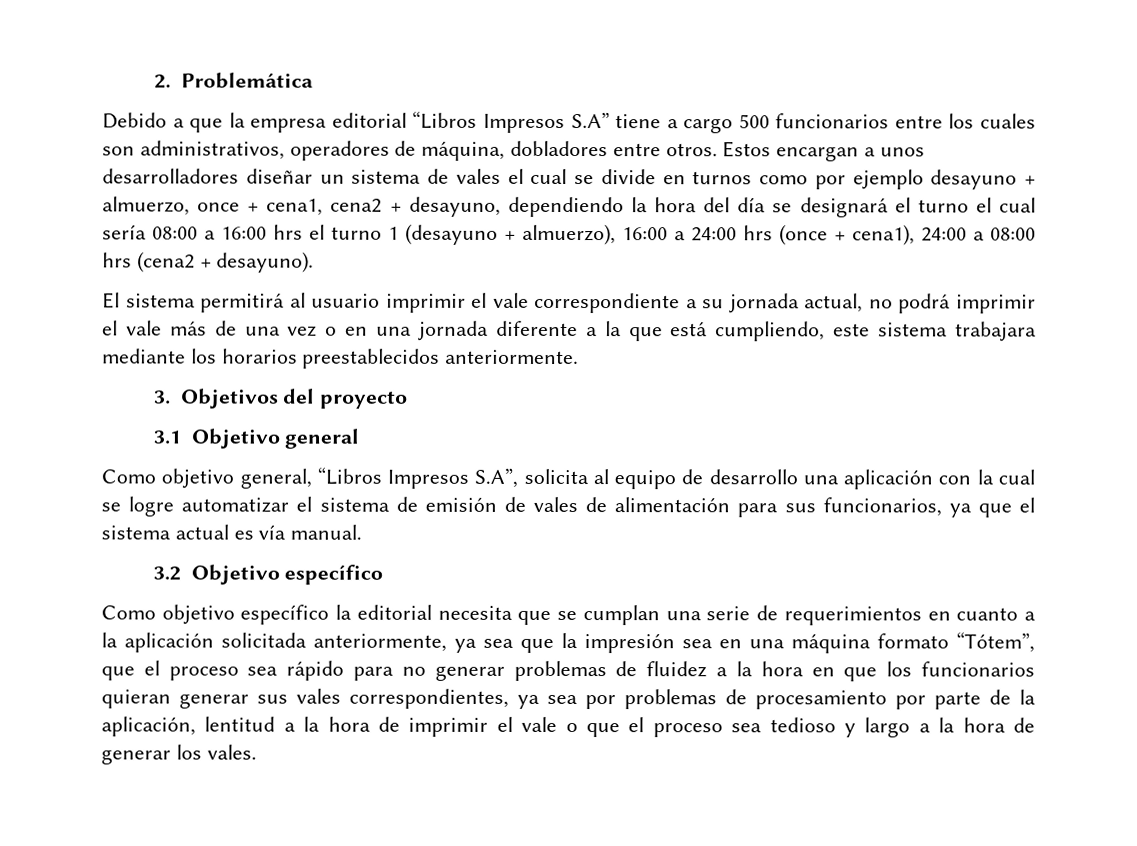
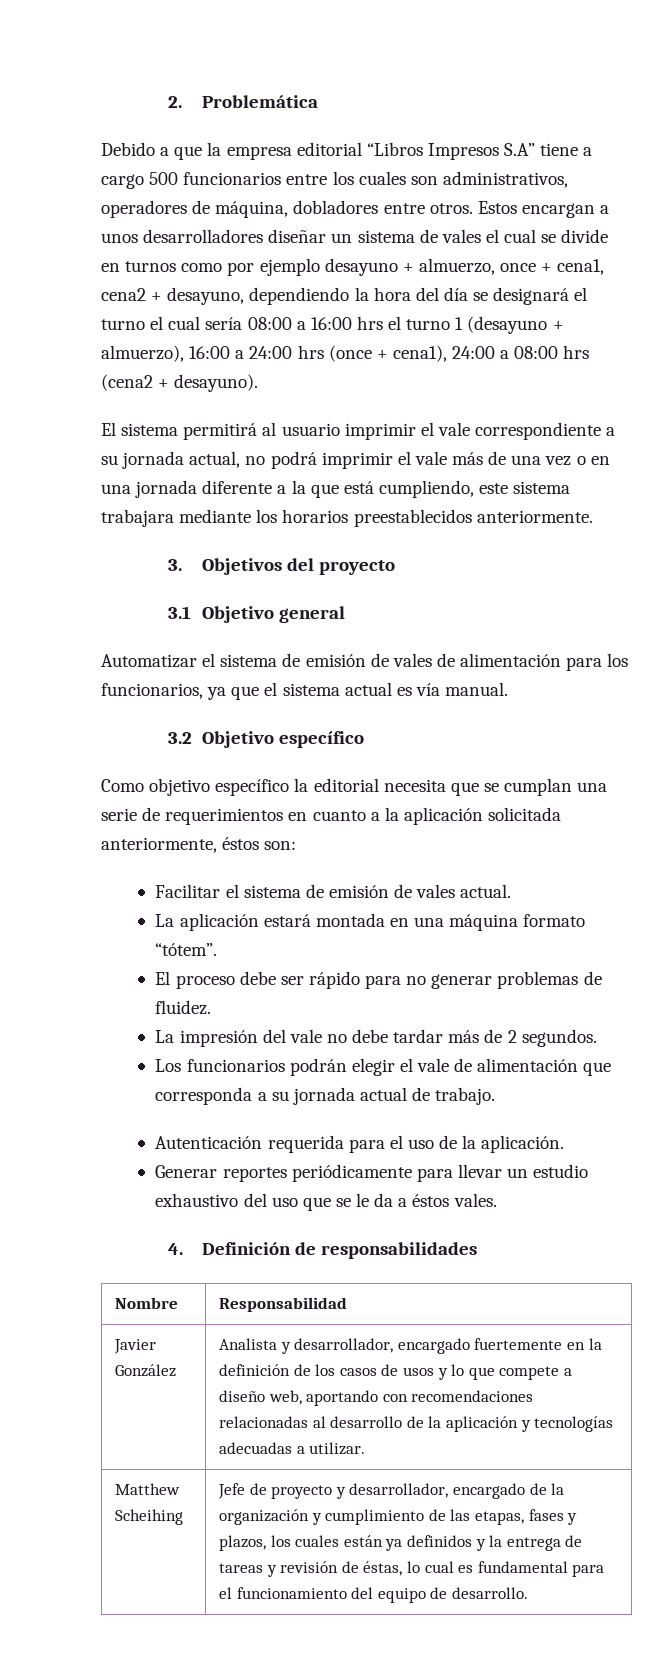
[101,466,1035,490] [101,496,290,517] Como objetivo general, “Libros Impresos S.A”, solicita al equipo de desarrollo una aplicación con la cual se logre automatizar -> [101,654,197,668] Automatizar
[784,503,816,513] sus -> [607,653,629,667] los
[454,631,1035,654] [101,660,279,681] ya sea que la impresión sea en una máquina formato “Tótem”, que el proceso sea -> [222,837,297,850] [155,884,512,898] [155,913,586,931] [155,943,218,956] [155,971,304,989] éstos son: // Facilitar el sistema de emisión de vales actual. // La aplicación estará montada en una máquina formato “tótem”. // El proceso debe ser
[646,661,1036,682] [101,688,1036,710] [101,716,1035,738] [101,744,257,765] fluidez a la hora en que los funcionarios quieran generar sus vales correspondientes, ya sea por problemas de procesamiento por parte de la aplicación, lentitud a la hora de imprimir el vale o que el proceso sea tedioso y largo a la hora de generar los vales. -> [155,1000,212,1015] [155,1029,597,1047] [155,1058,612,1076] [155,1087,496,1105] [155,1135,565,1153] [155,1164,589,1182] [155,1193,497,1211] [168,1242,477,1259] [114,1297,178,1309] [218,1297,347,1312] [113,1339,156,1354] [114,1364,176,1377] [218,1338,602,1354] [218,1364,572,1380] [218,1390,534,1406] [218,1416,614,1432] [218,1442,366,1455] [114,1483,180,1495] [114,1509,183,1525] [217,1483,565,1499] [218,1509,578,1525] [218,1535,583,1551] [218,1561,605,1577] [218,1587,528,1603] fluidez. // La impresión del vale no debe tardar más de 2 segundos. // Los funcionarios podrán elegir el vale de alimentación que corresponda a su jornada actual de trabajo. // Autenticación requerida para el uso de la aplicación. // Generar reportes periódicamente para llevar un estudio exhaustivo del uso que se le da a éstos vales. // 4. Definición de responsabilidades // Nombre | Responsabilidad // Javier González | Analista y desarrollador, encargado fuertemente en la definición de los casos de usos y lo que compete a diseño web, aportando con recomendaciones relacionadas al desarrollo de la aplicación y tecnologías adecuadas a utilizar. // Matthew Scheihing | Jefe de proyecto y desarrollador, encargado de la organización y cumplimiento de las etapas, fases y plazos, los cuales están ya definidos y la entrega de tareas y revisión de éstas, lo cual es fundamental para el funcionamiento del equipo de desarrollo.

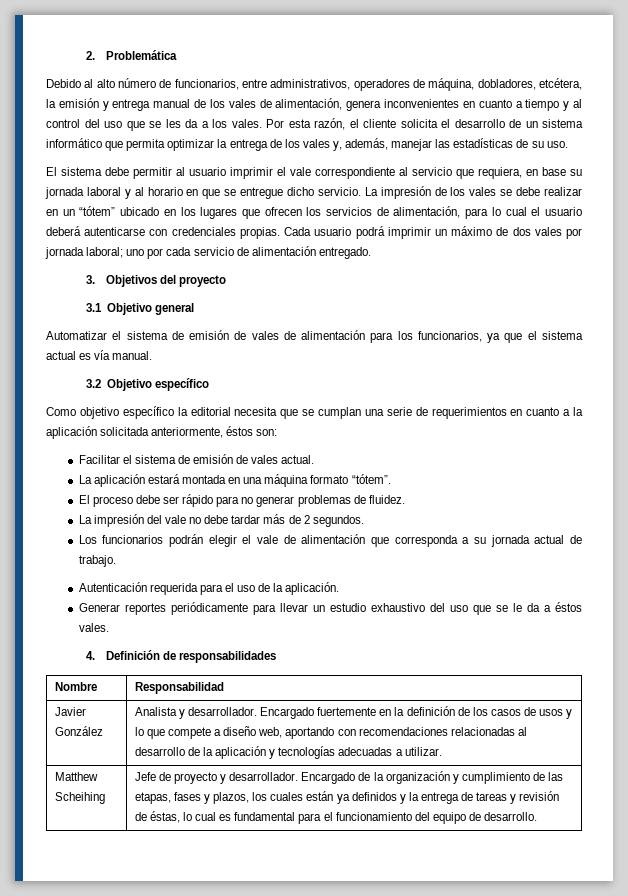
[160,142,593,160] [101,171,568,189] [101,200,610,218] [101,229,609,243] [101,258,605,276] [101,287,588,305] [101,316,564,334] [101,345,590,362] [101,374,259,392] a que la empresa editorial “Libros Impresos S.A” tiene a cargo 500 funcionarios entre los cuales son administrativos, operadores de máquina, dobladores entre otros. Estos encargan a unos desarrolladores diseñar un sistema de vales el cual se divide en turnos como por ejemplo desayuno + almuerzo, once + cena1, cena2 + desayuno, dependiendo la hora del día se designará el turno el cual sería 08:00 a 16:00 hrs el turno 1 (desayuno + almuerzo), 16:00 a 24:00 hrs (once + cena1), 24:00 a 08:00 hrs (cena2 + desayuno). -> [84,78,582,91] [46,98,582,111] [46,118,583,131] [46,138,568,151] al alto número de funcionarios, entre administrativos, operadores de máquina, dobladores, etcétera, la emisión y entrega manual de los vales de alimentación, genera inconvenientes en cuanto a tiempo y al control del uso que se les da a los vales. Por esta razón, el cliente solicita el desarrollo de un sistema informático que permita optimizar la entrega de los vales y, además, manejar las estadísticas de su uso.
[183,423,258,440] permitirá -> [105,167,172,179] debe permitir
[606,427,616,436] [101,451,610,469] [101,480,571,498] [101,509,593,527] a su jornada actual, no podrá imprimir el vale más de una vez o en una jornada diferente a la que está cumpliendo, este sistema trabajara mediante los horarios preestablecidos anteriormente. -> [399,167,582,179] [45,186,583,199] [46,206,582,219] [46,226,582,239] [45,246,371,259] al servicio que requiera, en base su jornada laboral y al horario en que se entregue dicho servicio. La impresión de los vales se debe realizar en un “tótem” ubicado en los lugares que ofrecen los servicios de alimentación, para lo cual el usuario deberá autenticarse con credenciales propias. Cada usuario podrá imprimir un máximo de dos vales por jornada laboral; uno por cada servicio de alimentación entregado.
[294,1338,470,1354] desarrollador, encargado -> [187,707,315,719] desarrollador. Encargado
[349,1483,525,1499] desarrollador, encargado -> [229,772,356,784] desarrollador. Encargado

